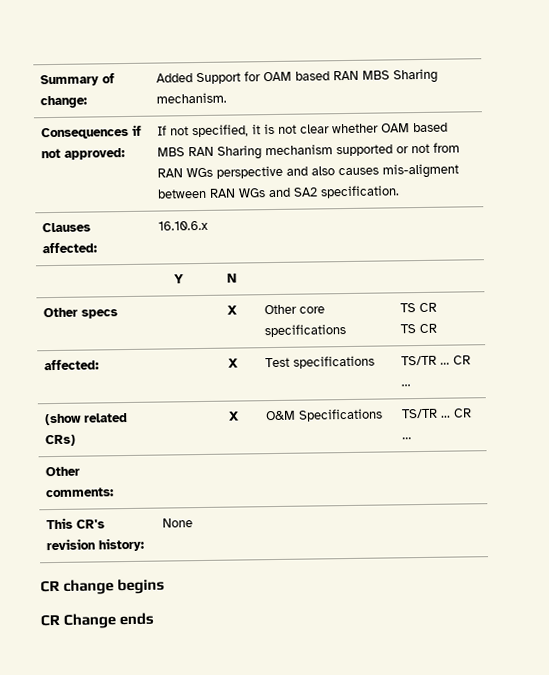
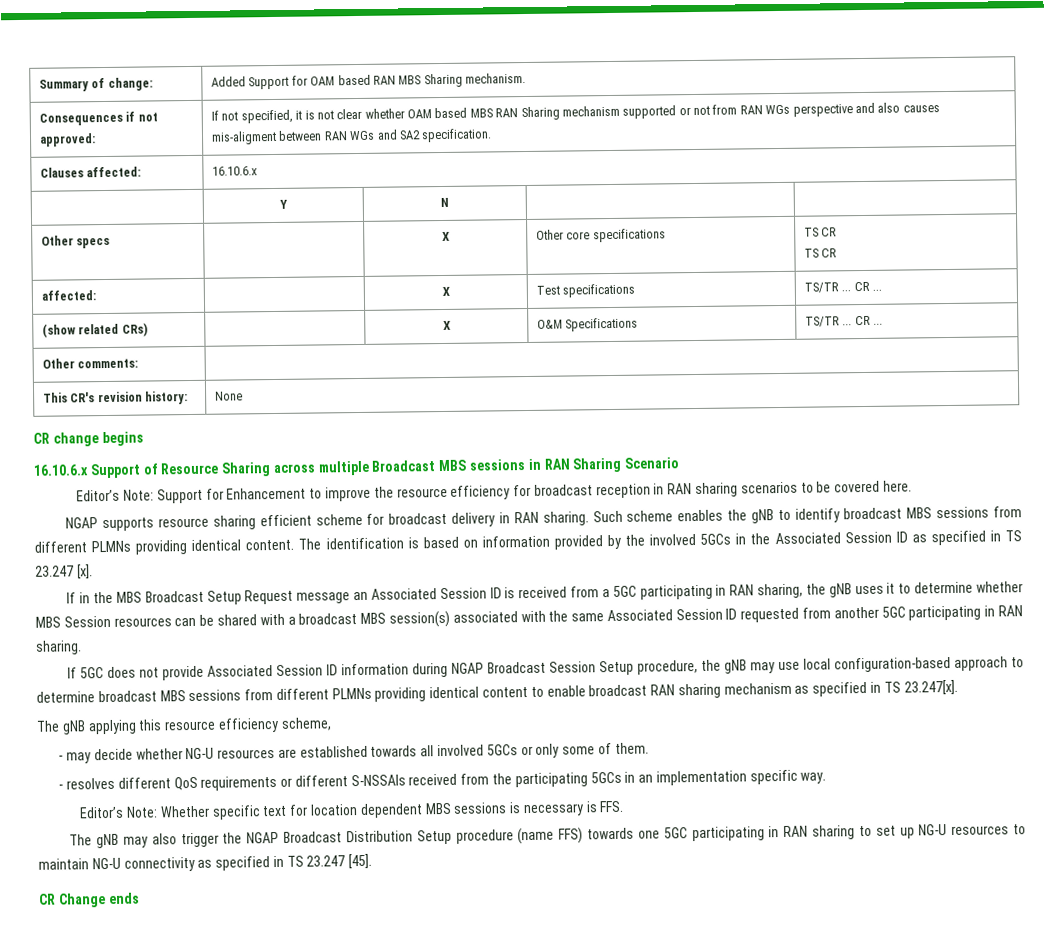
(166, 586) none -> [33,457,680,479] [76,480,912,504] [65,506,1023,532] [34,530,1023,555] [35,564,93,580] [66,581,1023,605] [35,605,1023,628] [35,640,82,655] [67,656,1025,681] [36,679,958,703] [36,717,332,735] [58,742,649,764] [58,769,827,791] [79,800,625,820] [69,824,1027,849] [38,853,373,872] // 16.10.6.x Support of Resource Sharing across multiple Broadcast MBS sessions in RAN Sharing Scenario // Editor’s Note: Support for Enhancement to improve the resource efficiency for broadcast reception in RAN sharing scenarios to be covered here. // NGAP supports resource sharing efficient scheme for broadcast delivery in RAN sharing. Such scheme enables the gNB to identify broadcast MBS sessions from different PLMNs providing identical content. The identification is based on information provided by the involved 5GCs in the Associated Session ID as specified in TS 23.247 [x]. // If in the MBS Broadcast Setup Request message an Associated Session ID is received from a 5GC participating in RAN sharing, the gNB uses it to determine whether MBS Session resources can be shared with a broadcast MBS session(s) associated with the same Associated Session ID requested from another 5GC participating in RAN sharing. // If 5GC does not provide Associated Session ID information during NGAP Broadcast Session Setup procedure, the gNB may use local configuration-based approach to determine broadcast MBS sessions from different PLMNs providing identical content to enable broadcast RAN sharing mechanism as specified in TS 23.247[x]. // The gNB applying this resource efficiency scheme, // - may decide whether NG-U resources are established towards all involved 5GCs or only some of them. // - resolves different QoS requirements or different S-NSSAIs received from the participating 5GCs in an implementation specific way. // Editor’s Note: Whether specific text for location dependent MBS sessions is necessary is FFS. // The gNB may also trigger the NGAP Broadcast Distribution Setup procedure (name FFS) towards one 5GC participating in RAN sharing to set up NG-U resources to maintain NG-U connectivity as specified in TS 23.247 [45].

